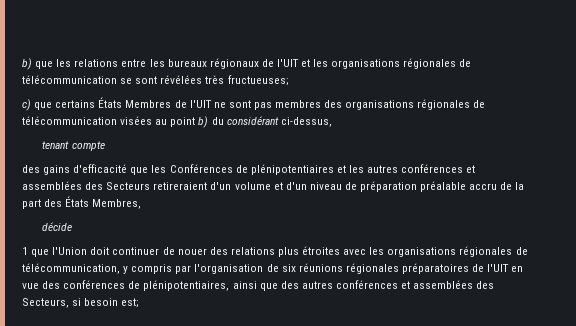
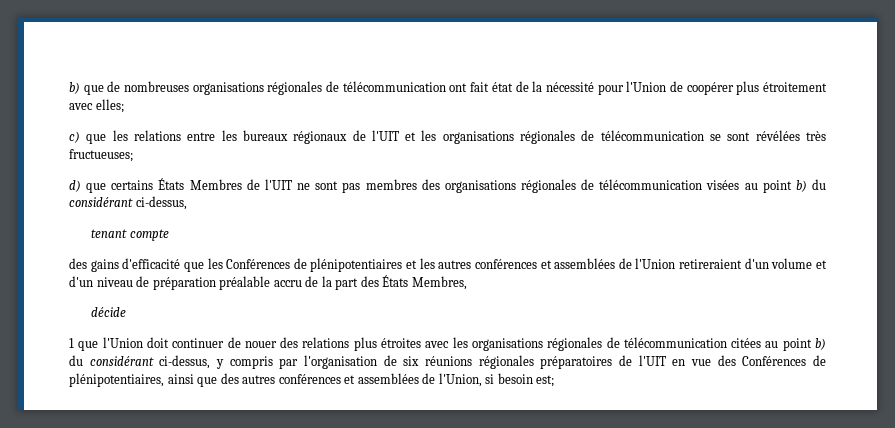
(54, 65) none -> [107,81,828,95] [69,99,124,113] [69,131,107,144] de nombreuses organisations régionales de télécommunication ont fait état de la nécessité pour l'Union de coopérer plus étroitement avec elles; // c) que
[22,99,31,111] c) -> [69,180,81,192] d)
[85,182,151,190] des Secteurs -> [618,258,676,269] de l'Union
[22,263,120,274] télécommunication, -> [623,337,826,351] [69,355,211,369] télécommunication citées au point b) du considérant ci-dessus,
[63,280,126,289] conférences -> [742,356,807,366] Conférences
[476,281,495,289] [22,298,69,308] des Secteurs, -> [422,373,482,387] de l'Union,

